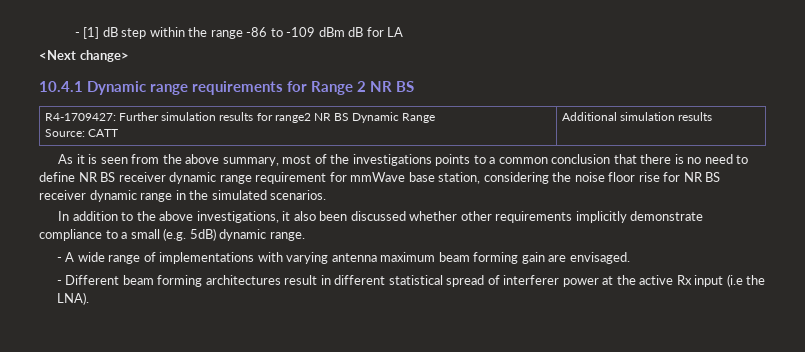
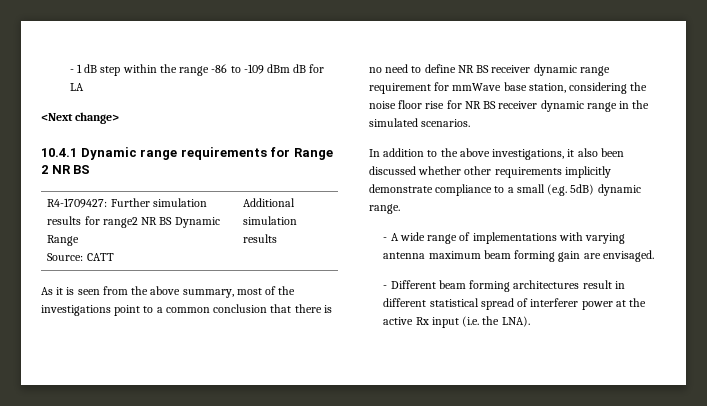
[74,27,100,39] - [1] -> [69,64,82,73] - 1
[435,154,471,166] points -> [114,305,141,316] point
[726,274,743,287] (i.e -> [462,316,480,327] (i.e.

